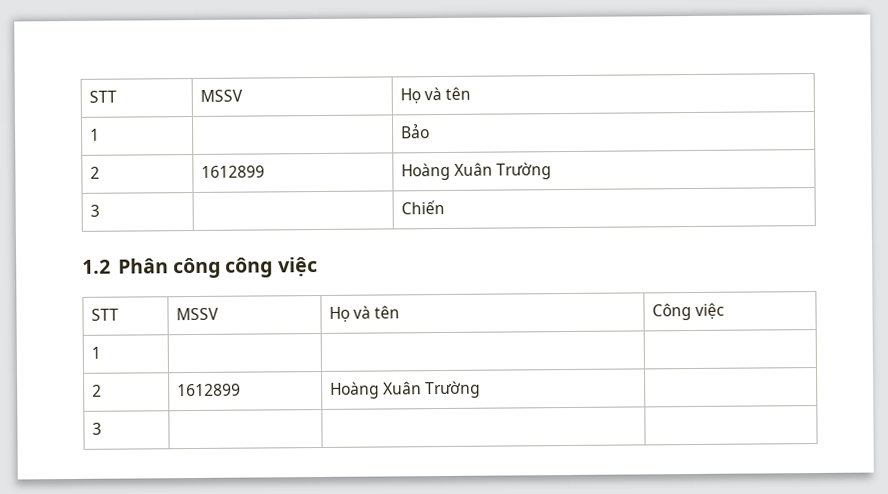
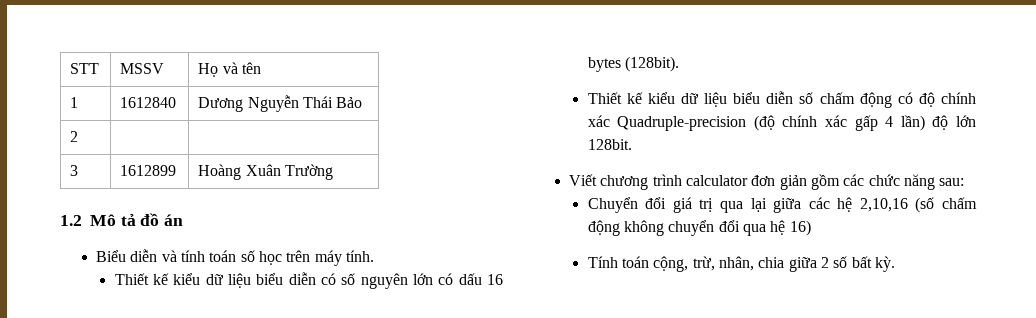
(100, 134) | -> [120,97,177,108] [198,95,334,112] 1612840 | Dương Nguyễn Thái
[200,165,265,178] [400,162,552,181] [89,204,100,217] [400,199,445,215] 1612899 | Hoàng Xuân Trường // 3 | | Chiến -> [70,165,79,176] [120,165,177,176] [198,164,334,180] | // 3 | 1612899 | Hoàng Xuân Trường
[117,257,318,279] [90,308,119,321] [175,307,219,321] [328,305,400,322] [651,302,724,321] [90,346,101,359] [91,384,102,397] [176,383,241,397] [329,380,481,399] [91,422,102,435] Phân công công việc // STT | MSSV | Họ và tên | Công việc // 1 | | | // 2 | 1612899 | Hoàng Xuân Trường | // 3 | | | -> [90,213,184,226] [96,249,374,266] [114,272,503,289] [587,56,679,72] [587,91,976,108] [587,115,976,131] [587,139,632,150] [569,174,965,190] [587,197,978,213] [587,220,811,236] [587,256,895,272] Mô tả đồ án // Biểu diễn và tính toán số học trên máy tính. // Thiết kế kiểu dữ liệu biểu diễn có số nguyên lớn có dấu 16 bytes (128bit). // Thiết kế kiểu dữ liệu biểu diễn số chấm động có độ chính xác Quadruple-precision (độ chính xác gấp 4 lần) độ lớn 128bit. // Viết chương trình calculator đơn giản gồm các chức năng sau: // Chuyển đổi giá trị qua lại giữa các hệ 2,10,16 (số chấm động không chuyển đổi qua hệ 16) // Tính toán cộng, trừ, nhân, chia giữa 2 số bất kỳ.

